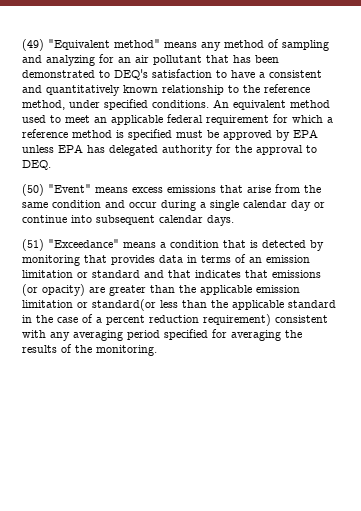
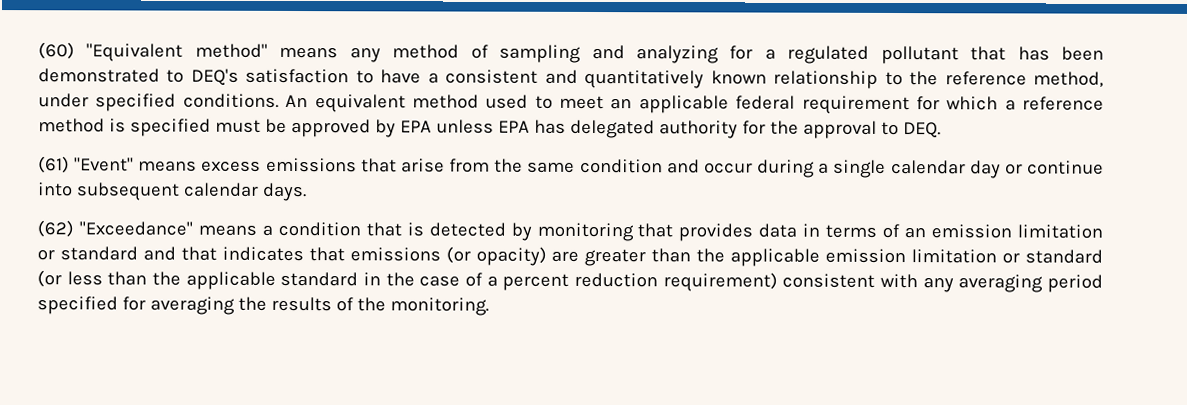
[22,39,44,51] (49) -> [38,42,75,60] (60)
[118,55,149,63] an air -> [764,45,870,64] a regulated
[22,184,44,196] (50) -> [38,156,70,174] (61)
[22,239,44,251] (51) -> [37,220,74,238] (62)
[92,299,156,311] standard(or -> [1025,249,1104,264] [37,270,62,288] standard (or

